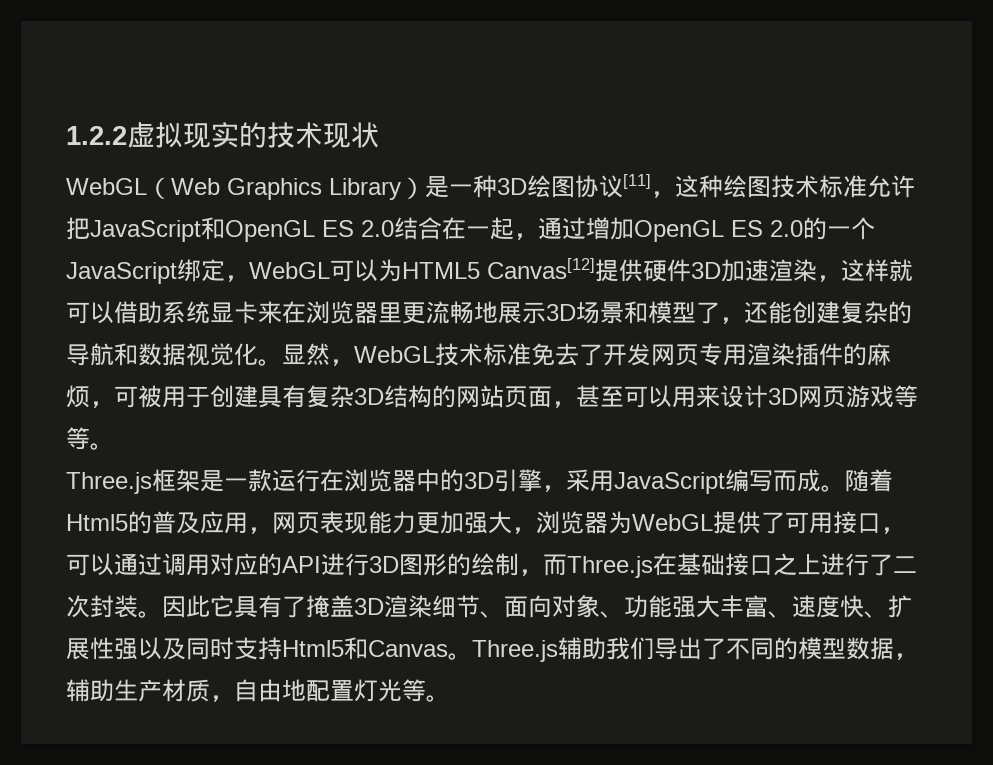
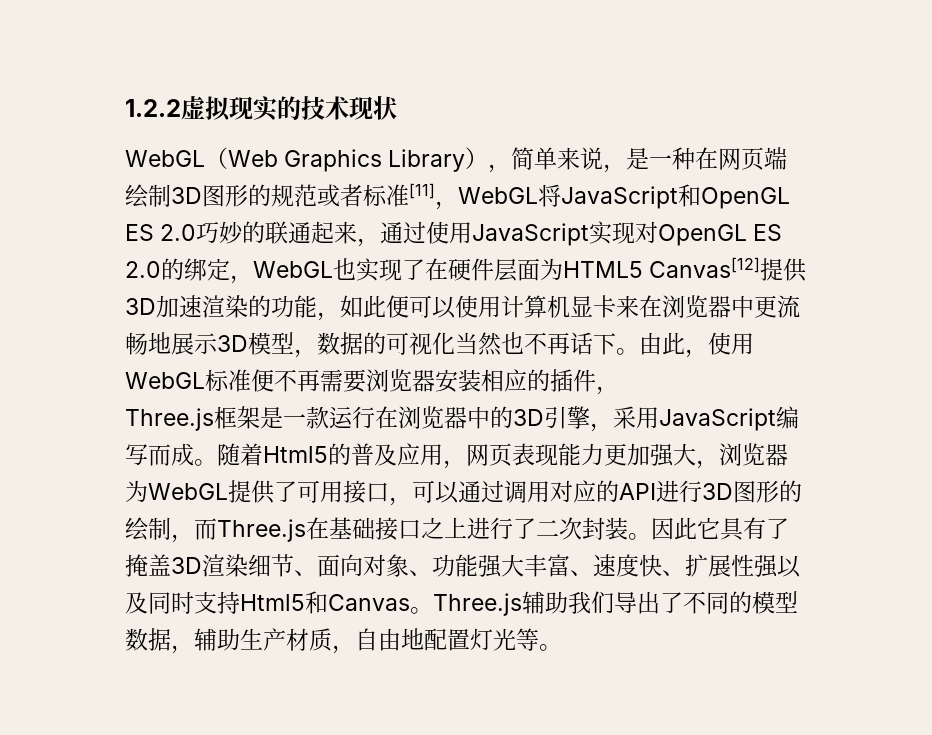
[425,174,651,198] [651,175,915,198] [66,217,90,240] 是一种3D绘图协议[11]，这种绘图技术标准允许把 -> [488,147,788,173] [125,183,435,208] [435,184,561,210] ，简单来说，是一种在网页端绘制3D图形的规范或者标准[11]，WebGL将
[394,217,634,240] 结合在一起，通过增加 -> [196,221,659,247] 巧妙的联通起来，通过使用JavaScript实现对
[827,217,875,240] [66,262,177,284] 一个JavaScript -> (184, 269) none
[330,259,378,282] 可以 -> [333,258,540,282] 也实现了在硬件层面
[643,259,691,282] 硬件 -> (808, 270) none
[817,259,913,282] [66,301,210,324] ，这样就可以借助系统 -> [248,295,570,321] 的功能，如此便可以使用计算机
[378,302,402,323] 里 -> [731,295,754,318] 中
[576,301,912,324] [66,343,891,366] [66,385,918,408] [66,427,114,450] 场景和模型了，还能创建复杂的导航和数据视觉化。显然，WebGL技术标准免去了开发网页专用渲染插件的麻烦，可被用于创建具有复杂3D结构的网站页面，甚至可以用来设计3D网页游戏等等。 -> [248,332,754,358] [125,369,619,395] 模型，数据的可视化当然也不再话下。由此，使用WebGL标准便不再需要浏览器安装相应的插件，

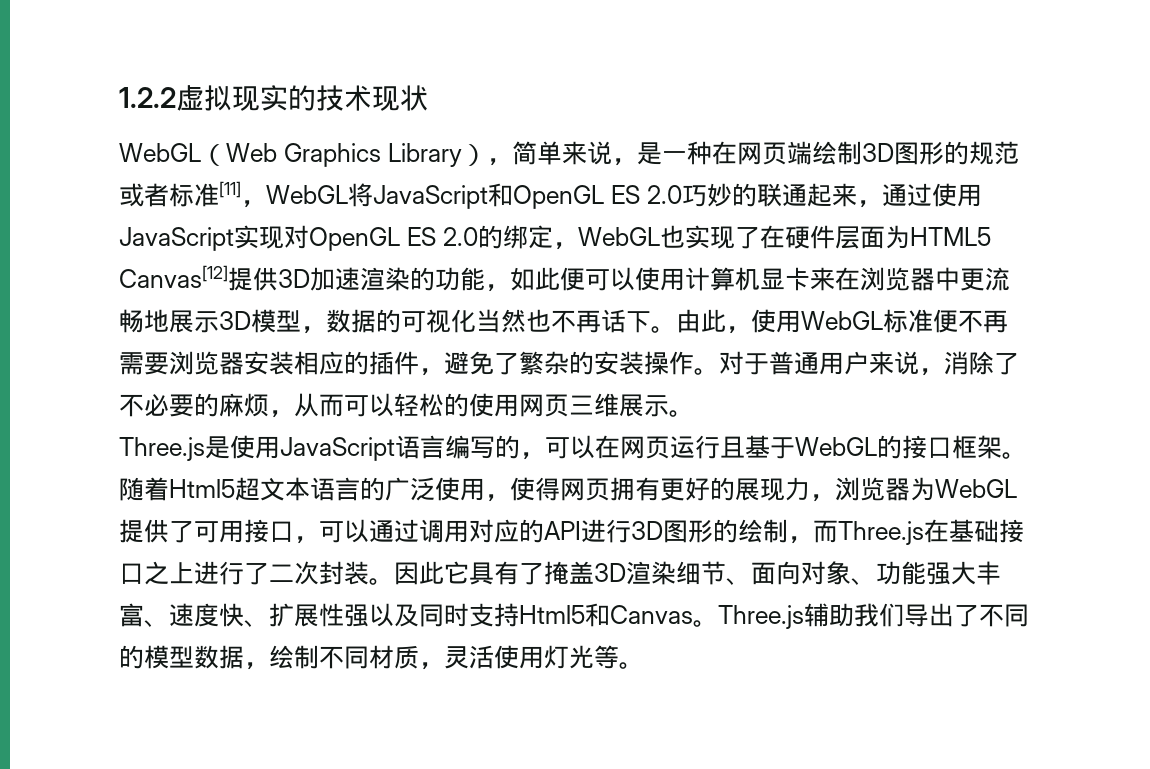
[125,406,799,432] [125,443,696,469] // Three.js框架是一款运行在浏览器中的3D引擎，采用JavaScript编写而成。随着Html5的普及应用，网页表现能力更加强大 -> [444,351,1019,376] [119,393,694,418] [119,435,1027,461] [119,477,810,502] 避免了繁杂的安装操作。对于普通用户来说，消除了不必要的麻烦，从而可以轻松的使用网页三维展示。 // Three.js是使用JavaScript语言编写的，可以在网页运行且基于WebGL的接口框架。随着Html5超文本语言的广泛使用，使得网页拥有更好的展现力
[194,628,470,654] 辅助生产材质，自由地配置 -> [269,645,544,670] 绘制不同材质，灵活使用

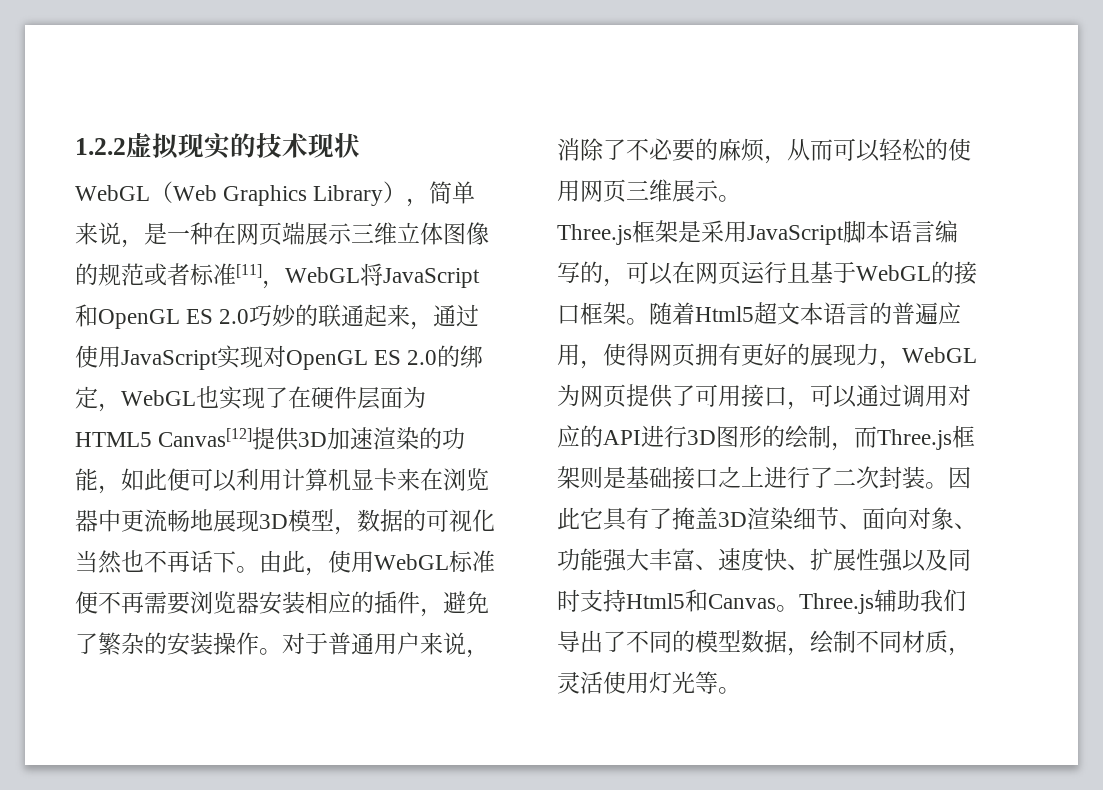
[811,141,944,165] 绘制3D图形 -> [305,222,489,245] 展示三维立体图像
[635,267,660,291] 使 -> [236,468,259,491] 利
[194,311,219,333] 示 -> [236,510,259,532] 现
[205,435,395,461] 是使用JavaScript -> [632,220,889,245] 框架是采用JavaScript脚本
[385,477,460,501] 广泛使 -> [892,302,961,325] 普遍应
[835,477,1017,501] 浏览器为WebGL -> [902,347,977,363] [557,384,626,407] WebGL为网页
[924,519,949,543] 在 -> [952,425,975,448] [557,466,626,489] 框架则是

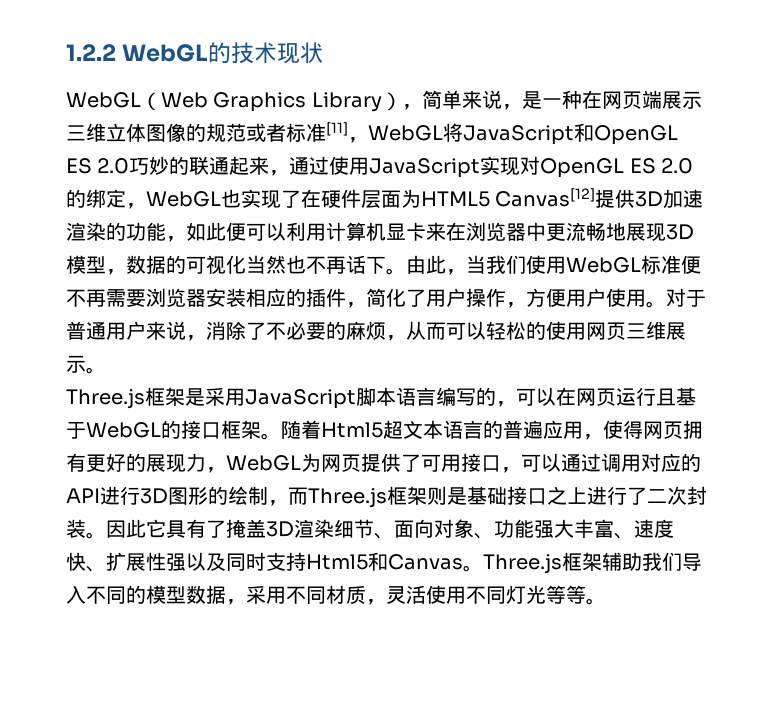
[126,133,230,159] 虚拟现实 -> [122,44,209,62] WebGL
(328, 571) none -> [466,255,526,274] 当我们
[443,591,489,614] [75,632,259,656] 避免了繁杂的安装操作 -> [366,288,646,308] 简化了用户操作，方便用户使用
(874, 603) none -> [562,552,602,571] 框架
[580,630,626,653] 出了 -> [66,585,86,604] 入
[810,630,856,654] 绘制 -> [246,585,286,604] 采用
[649,671,695,694] 灯光 -> [466,585,566,604] 不同灯光等

